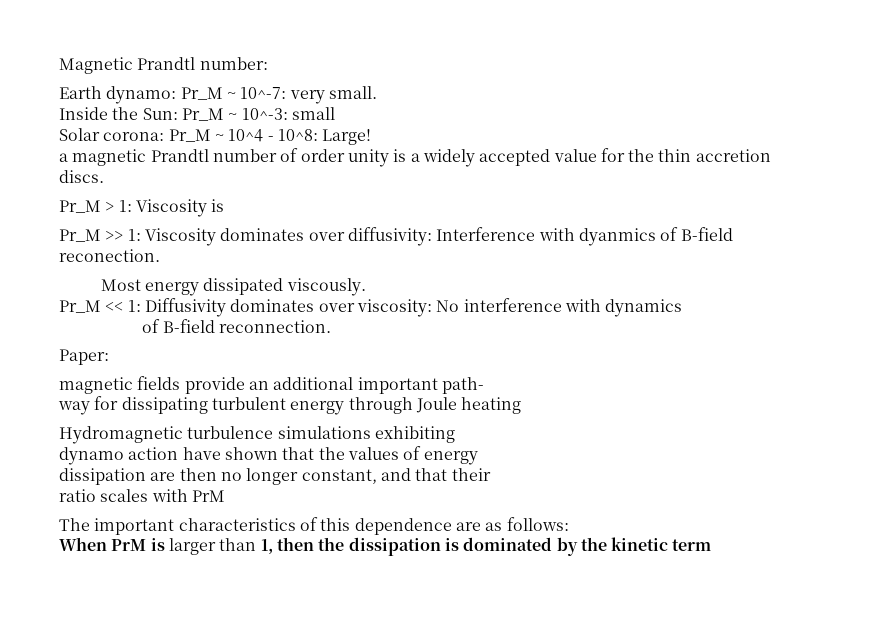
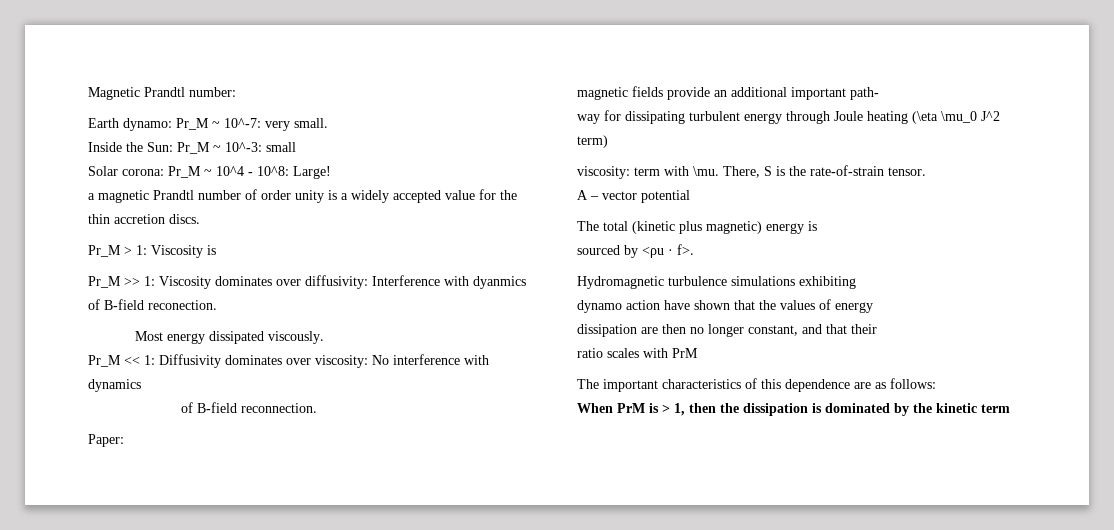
(522, 405) none -> [912,111,1000,124] [577,135,608,148] [577,165,926,179] [577,190,690,203] [577,221,817,234] [577,244,694,258] (\eta \mu_0 J^2 term) // viscosity: term with \mu. There, S is the rate-of-strain tensor. // A – vector potential // The total (kinetic plus magnetic) energy is // sourced by <ρu · f>.
[168,538,257,555] larger than -> [662,404,670,413] >

